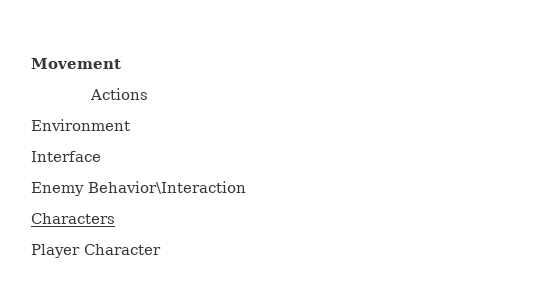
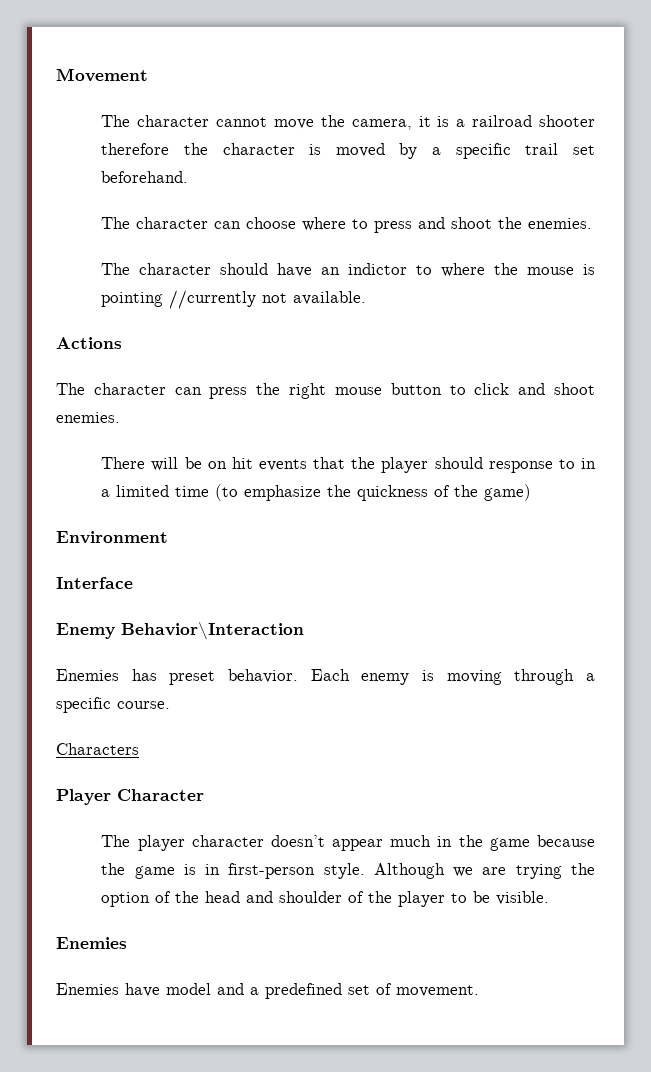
[89,88,148,100] [31,119,130,131] [31,151,101,162] [31,181,246,196] [31,213,115,224] [31,244,161,258] Actions // Environment // Interface // Enemy Behavior\Interaction // Characters // Player Character -> [101,115,595,130] [101,143,596,159] [101,171,189,183] [101,217,593,233] [101,263,595,277] [101,290,367,309] [56,337,122,349] [56,383,595,399] [56,412,120,423] [101,457,596,473] [101,484,532,501] [56,531,168,544] [56,577,133,589] [56,622,304,640] [56,669,595,685] [56,697,170,713] [56,743,139,755] [56,789,204,805] [101,835,596,851] [101,863,595,879] [101,891,550,907] [56,937,127,949] [56,983,479,999] The character cannot move the camera, it is a railroad shooter therefore the character is moved by a specific trail set beforehand. // The character can choose where to press and shoot the enemies. // The character should have an indictor to where the mouse is pointing //currently not available. // Actions // The character can press the right mouse button to click and shoot enemies. // There will be on hit events that the player should response to in a limited time (to emphasize the quickness of the game) // Environment // Interface // Enemy Behavior\Interaction // Enemies has preset behavior. Each enemy is moving through a specific course. // Characters // Player Character // The player character doesn’t appear much in the game because the game is in first-person style. Although we are trying the option of the head and shoulder of the player to be visible. // Enemies // Enemies have model and a predefined set of movement.

